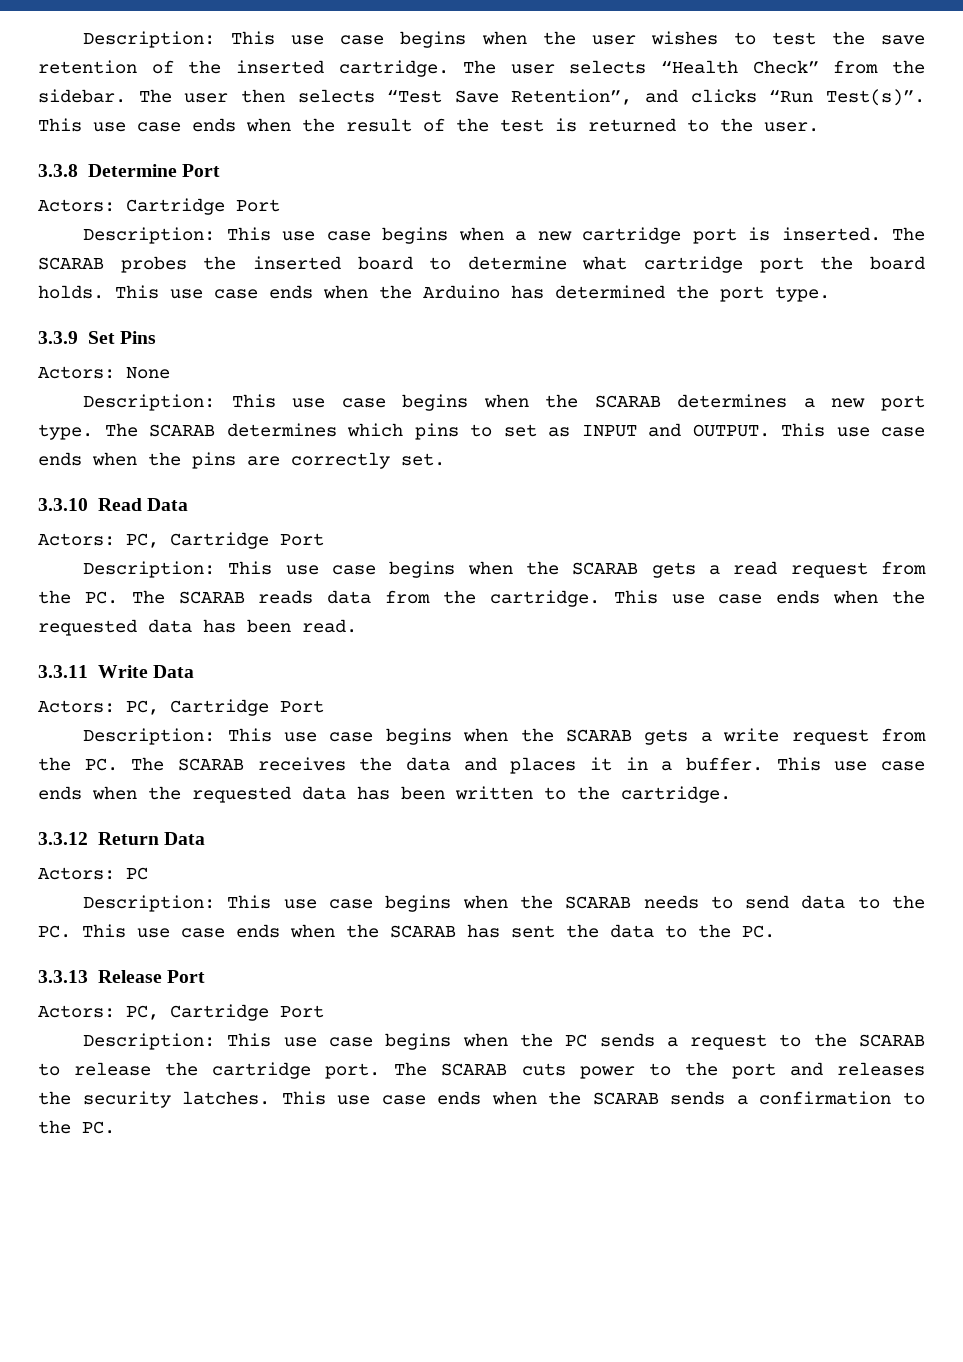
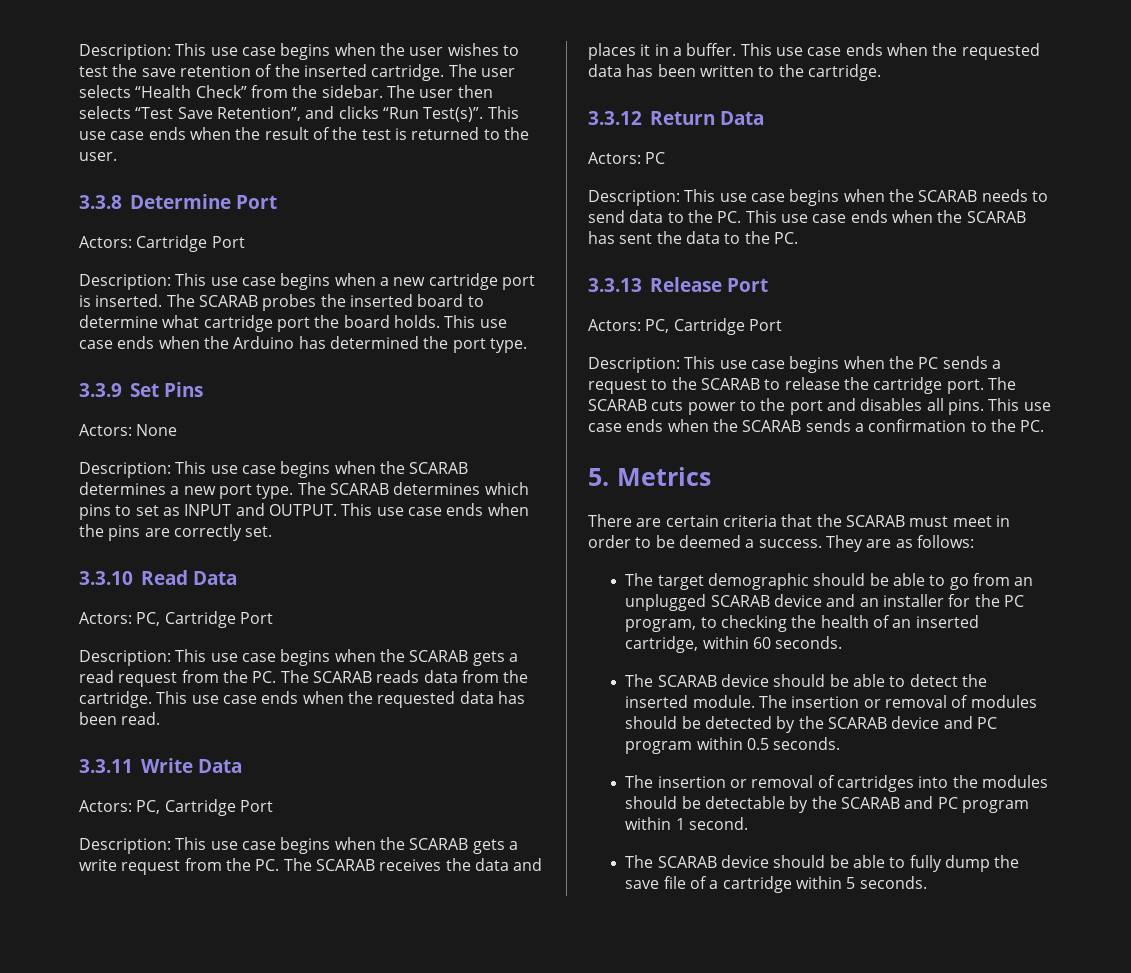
[837,1062,926,1076] [38,1091,271,1108] releases the security latches. -> [860,398,984,415] disables all pins.
(115, 1127) none -> [588,467,711,486] [588,514,1010,527] [588,535,974,552] [625,573,1034,590] [625,594,1024,611] [625,615,979,632] [625,636,843,653] [625,674,987,687] [625,695,1037,708] [625,716,997,733] [625,737,841,754] [625,775,1048,792] [625,796,1029,813] [625,817,748,830] [625,855,1020,872] [625,876,927,893] // 5. Metrics // There are certain criteria that the SCARAB must meet in order to be deemed a success. They are as follows: // The target demographic should be able to go from an unplugged SCARAB device and an installer for the PC program, to checking the health of an inserted cartridge, within 60 seconds. // The SCARAB device should be able to detect the inserted module. The insertion or removal of modules should be detected by the SCARAB device and PC program within 0.5 seconds. // The insertion or removal of cartridges into the modules should be detectable by the SCARAB and PC program within 1 second. // The SCARAB device should be able to fully dump the save file of a cartridge within 5 seconds.

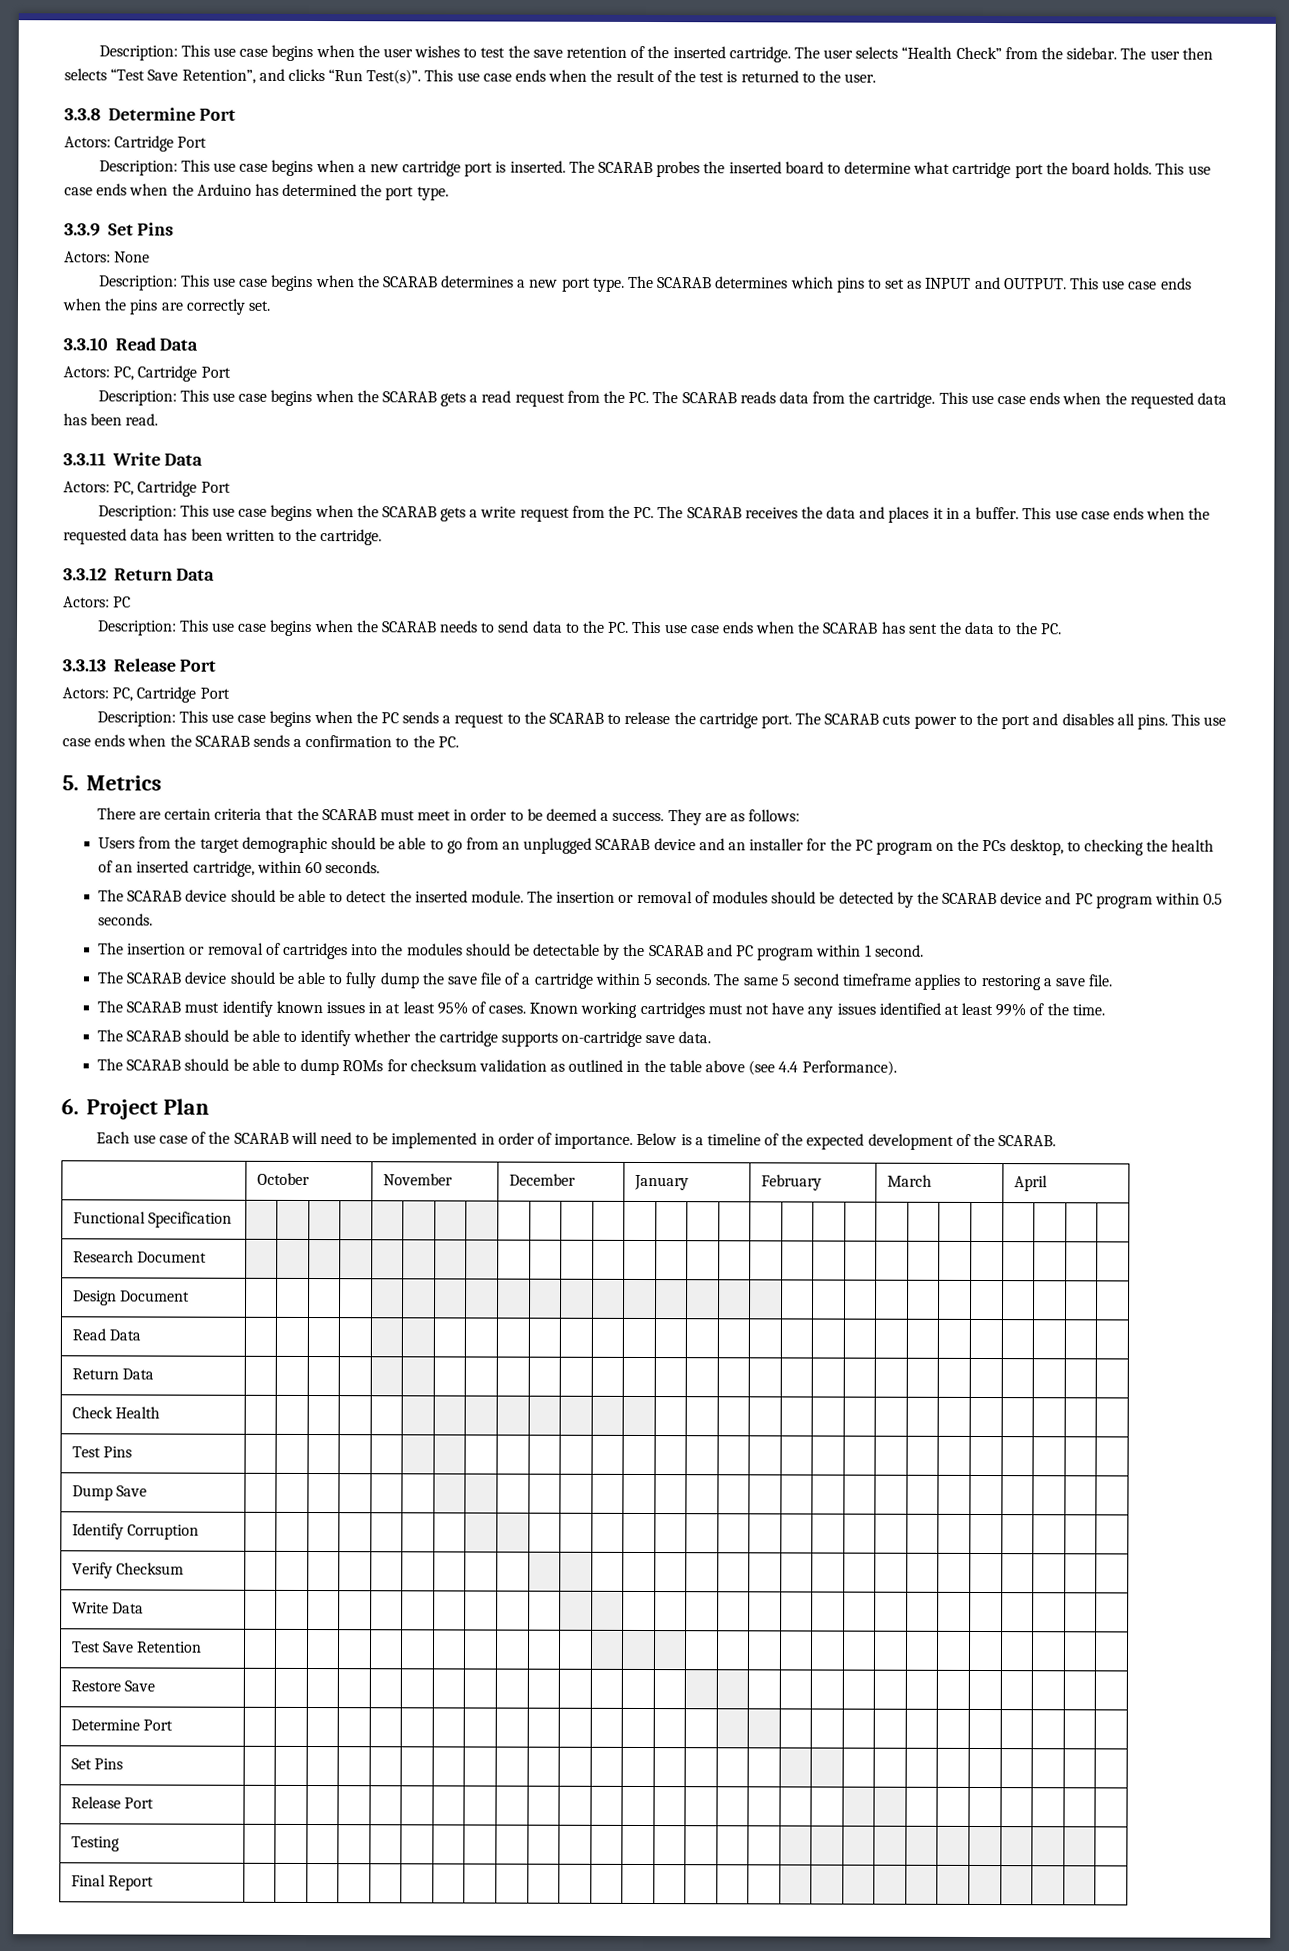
[625,573,654,586] The -> [98,836,197,849] Users from the
[625,619,697,632] program, -> [875,838,1064,856] program on the PCs desktop,
(927, 882) none -> [713,973,1114,991] [97,1000,1105,1019] [97,1029,712,1047] [97,1058,897,1076] [61,1098,209,1120] [95,1131,1057,1150] [256,1172,310,1186] [382,1173,453,1186] [508,1173,576,1186] [633,1174,689,1191] [760,1174,822,1191] [886,1174,932,1187] [1013,1175,1048,1192] [72,1211,233,1228] [72,1250,208,1263] [72,1290,191,1306] [71,1328,142,1341] [71,1368,155,1380] [71,1406,161,1419] [71,1446,133,1458] [71,1485,148,1501] [71,1523,200,1540] [71,1562,185,1579] [71,1602,145,1614] [70,1641,203,1653] [70,1680,156,1692] [70,1719,174,1731] [70,1758,124,1770] [70,1796,155,1809] [70,1836,120,1852] [70,1874,155,1891] The same 5 second timeframe applies to restoring a save file. // The SCARAB must identify known issues in at least 95% of cases. Known working cartridges must not have any issues identified at least 99% of the time. // The SCARAB should be able to identify whether the cartridge supports on-cartridge save data. // The SCARAB should be able to dump ROMs for checksum validation as outlined in the table above (see 4.4 Performance). // 6. Project Plan // Each use case of the SCARAB will need to be implemented in order of importance. Below is a timeline of the expected development of the SCARAB. // | October | November | December | January | February | March | April // Functional Specification | | | | | | | | | | | | | | | | | | | | | | | | | | | | // Research Document | | | | | | | | | | | | | | | | | | | | | | | | | | | | // Design Document | | | | | | | | | | | | | | | | | | | | | | | | | | | | // Read Data | | | | | | | | | | | | | | | | | | | | | | | | | | | | // Return Data | | | | | | | | | | | | | | | | | | | | | | | | | | | | // Check Health | | | | | | | | | | | | | | | | | | | | | | | | | | | | // Test Pins | | | | | | | | | | | | | | | | | | | | | | | | | | | | // Dump Save | | | | | | | | | | | | | | | | | | | | | | | | | | | | // Identify Corruption | | | | | | | | | | | | | | | | | | | | | | | | | | | | // Verify Checksum | | | | | | | | | | | | | | | | | | | | | | | | | | | | // Write Data | | | | | | | | | | | | | | | | | | | | | | | | | | | | // Test Save Retention | | | | | | | | | | | | | | | | | | | | | | | | | | | | // Restore Save | | | | | | | | | | | | | | | | | | | | | | | | | | | | // Determine Port | | | | | | | | | | | | | | | | | | | | | | | | | | | | // Set Pins | | | | | | | | | | | | | | | | | | | | | | | | | | | | // Release Port | | | | | | | | | | | | | | | | | | | | | | | | | | | | // Testing | | | | | | | | | | | | | | | | | | | | | | | | | | | | // Final Report | | | | | | | | | | | | | | | | | | | | | | | | | | | |

